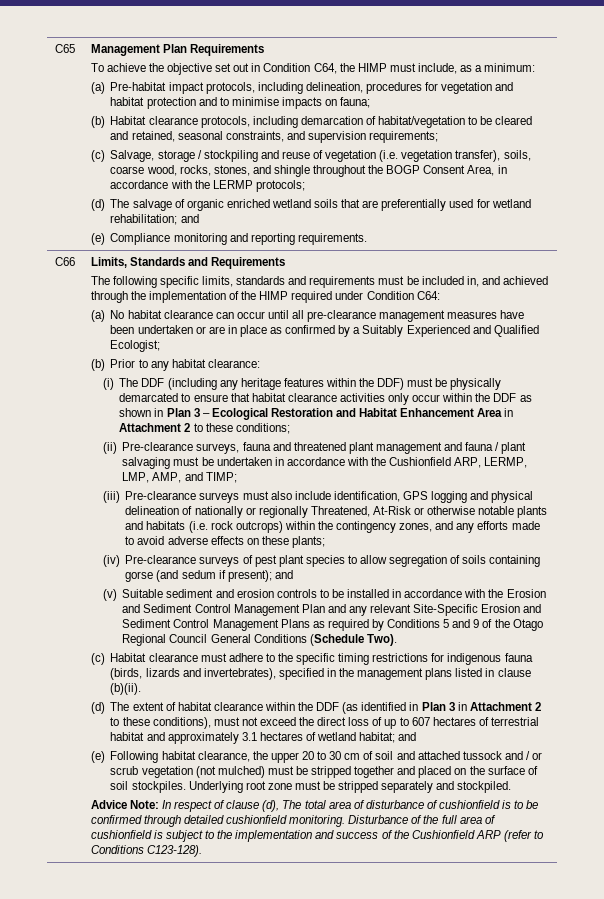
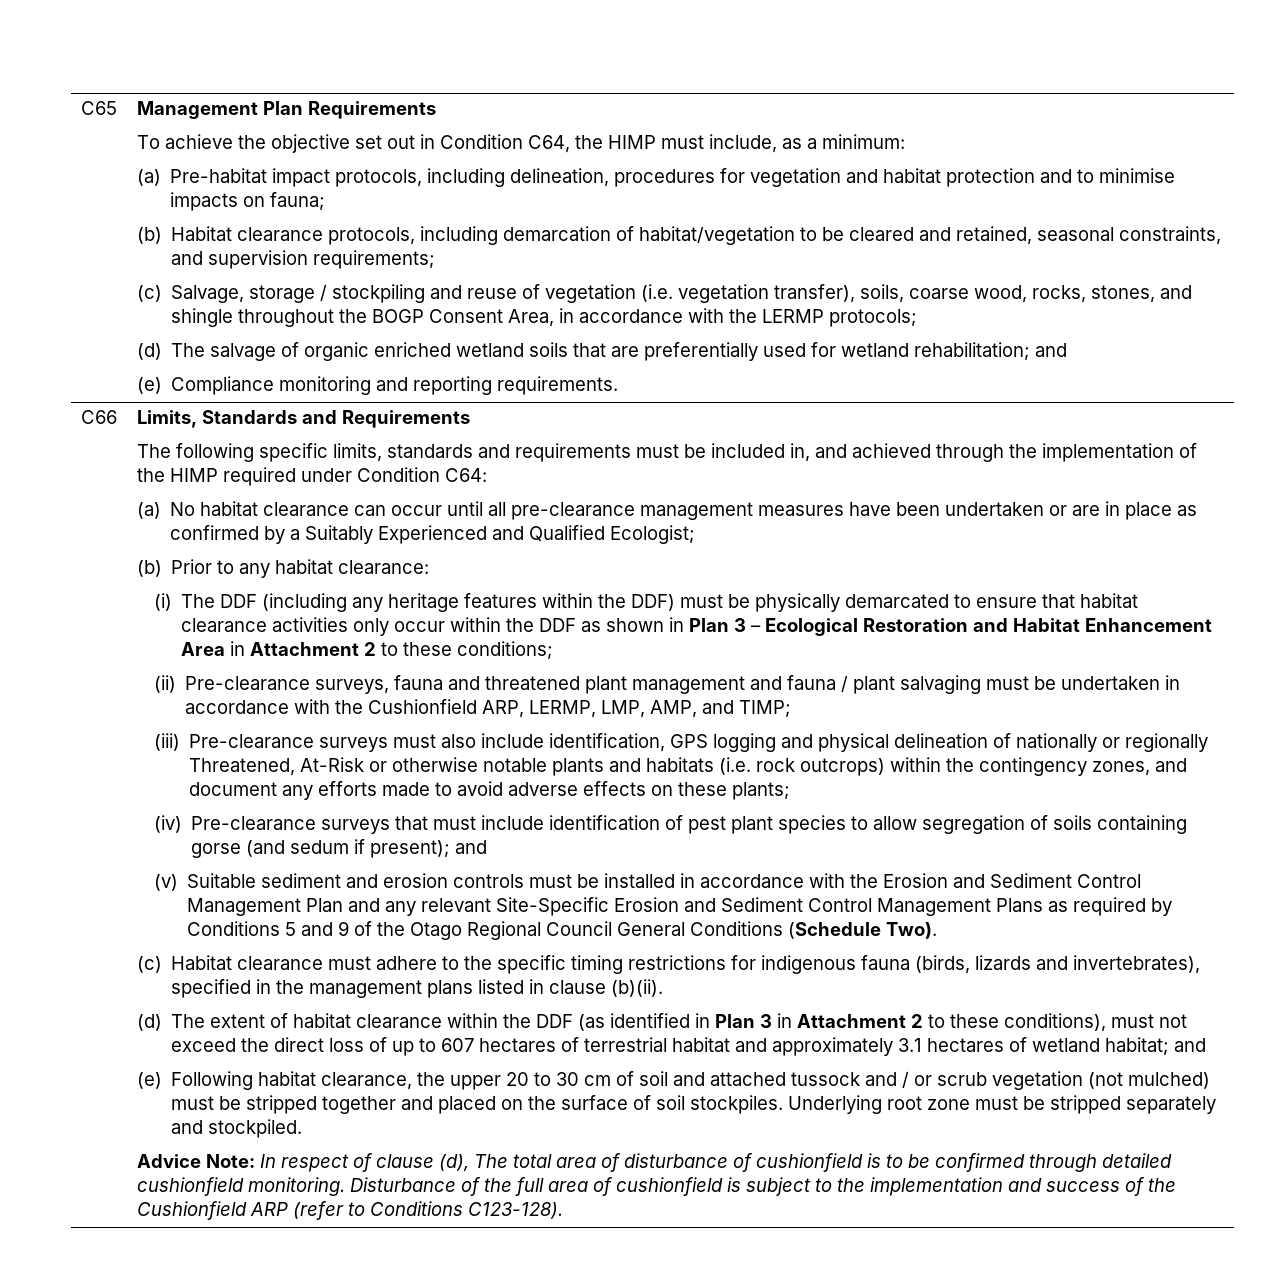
(454, 525) none -> [188,782,277,796] document
(240, 561) none -> [394,815,660,830] that must include identification
[319,589,329,598] to -> [528,874,572,888] must

